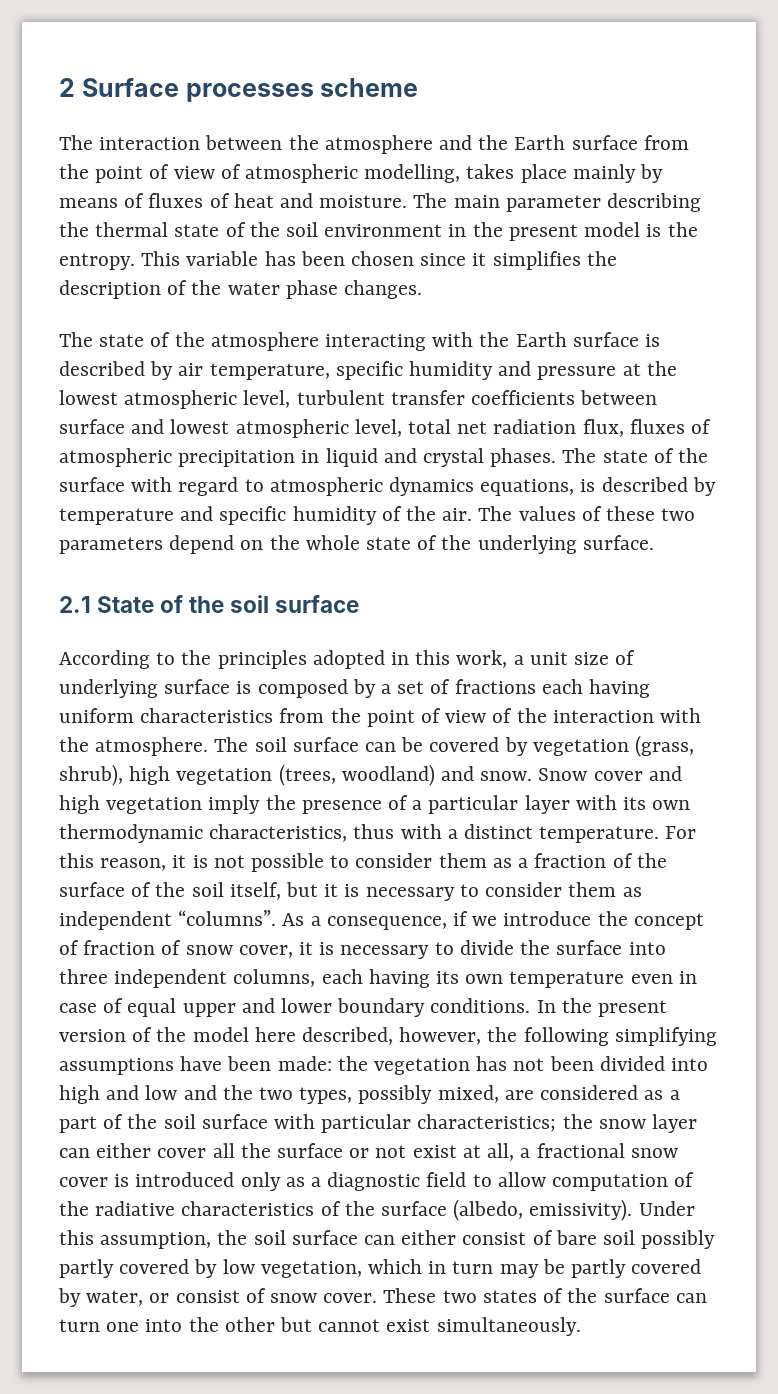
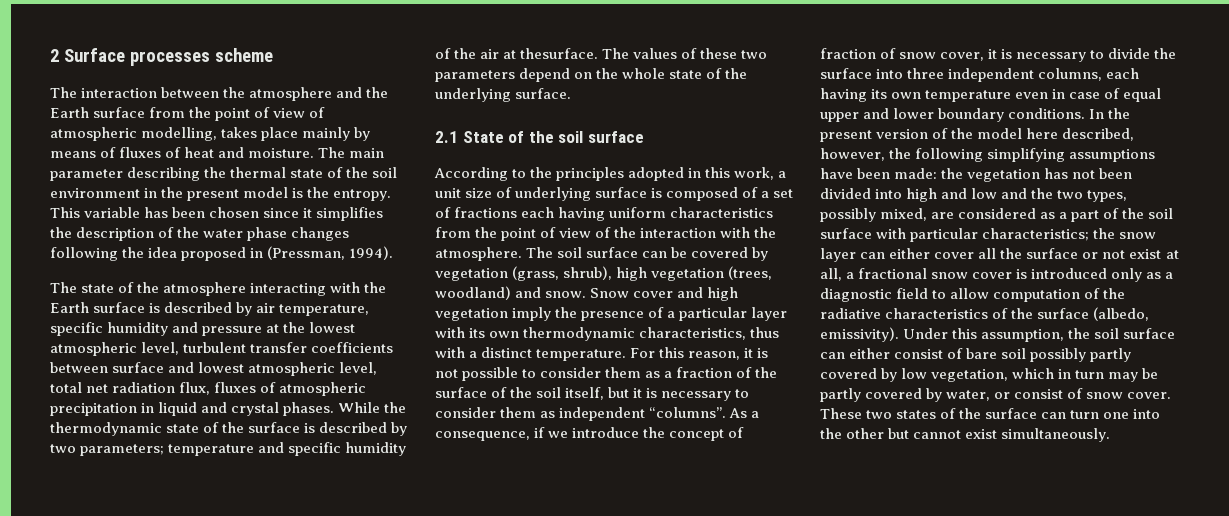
[344,280,423,299] changes. -> [291,227,350,241] [50,246,394,261] changes following the idea proposed in (Pressman, 1994).
[562,448,597,463] The -> [338,402,407,413] [50,422,162,436] While the thermodynamic
[131,477,716,496] with regard to atmospheric dynamics equations, is described by -> [304,422,408,436] [50,444,165,456] is described by two parameters;
[442,508,473,521] air. -> [480,48,599,59] air at thesurface.
[352,679,376,698] by -> [742,187,759,198] of

